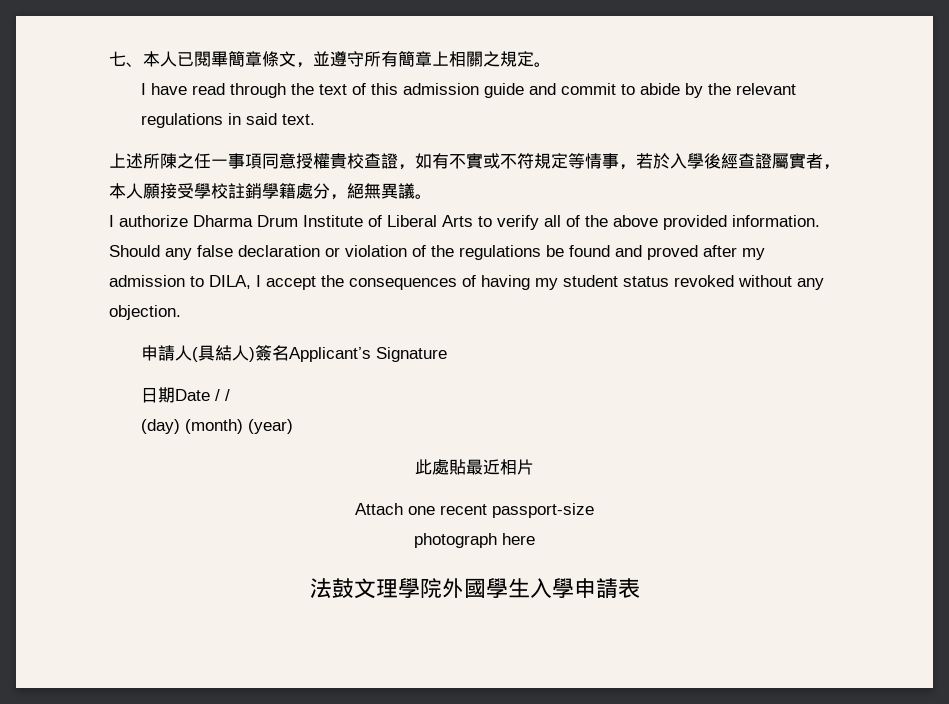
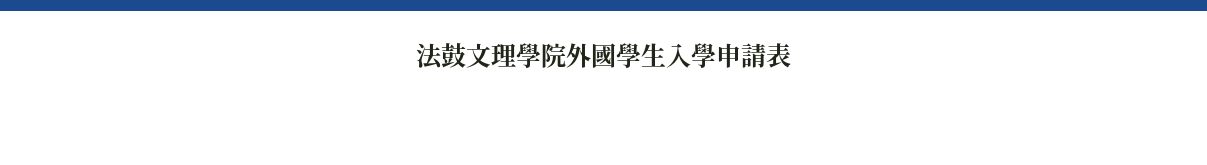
[109,51,551,68] [140,83,796,98] [140,113,315,128] [109,153,840,170] [109,183,432,200] [109,215,820,230] [109,245,765,260] [109,275,824,290] [109,305,181,320] [140,345,447,362] [140,387,230,403] [140,419,293,434] [415,459,534,475] [355,503,594,518] [414,533,535,548] 七、本人已閱畢簡章條文，並遵守所有簡章上相關之規定。 // I have read through the text of this admission guide and commit to abide by the relevant regulations in said text. // 上述所陳之任一事項同意授權貴校查證，如有不實或不符規定等情事，若於入學後經查證屬實者，本人願接受學校註銷學籍處分，絕無異議。 // I authorize Dharma Drum Institute of Liberal Arts to verify all of the above provided information. Should any false declaration or violation of the regulations be found and proved after my admission to DILA, I accept the consequences of having my student status revoked without any objection. // 申請人(具結人)簽名Applicant’s Signature // 日期Date / / // (day) (month) (year) // 此處貼最近相片 // Attach one recent passport-size // photograph here // -> (416, 56) none

